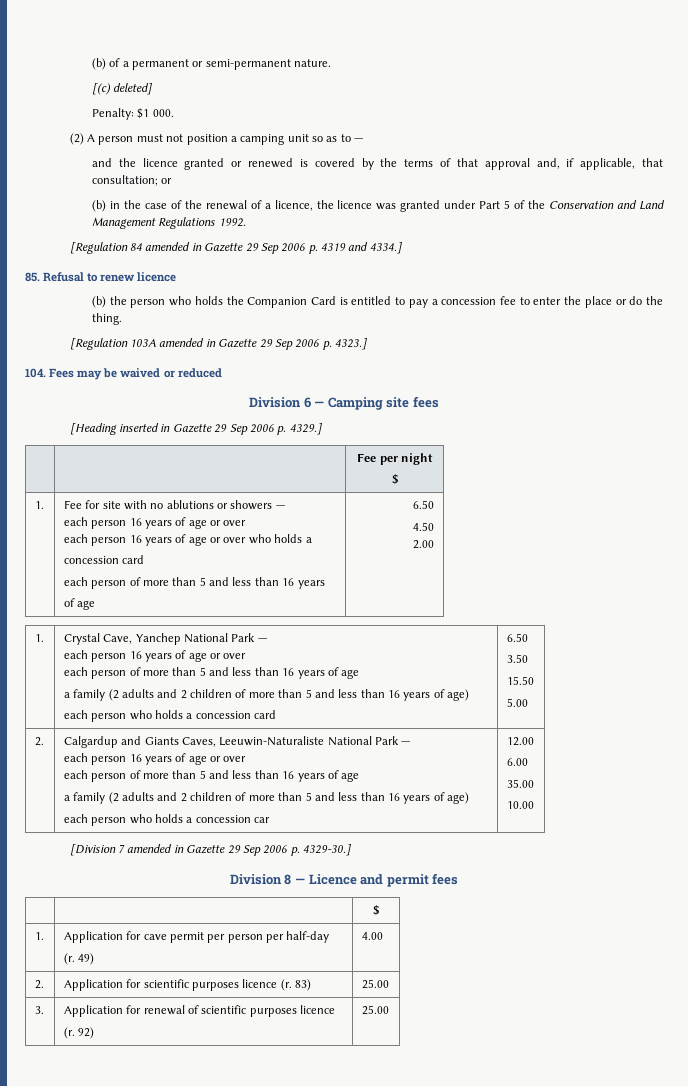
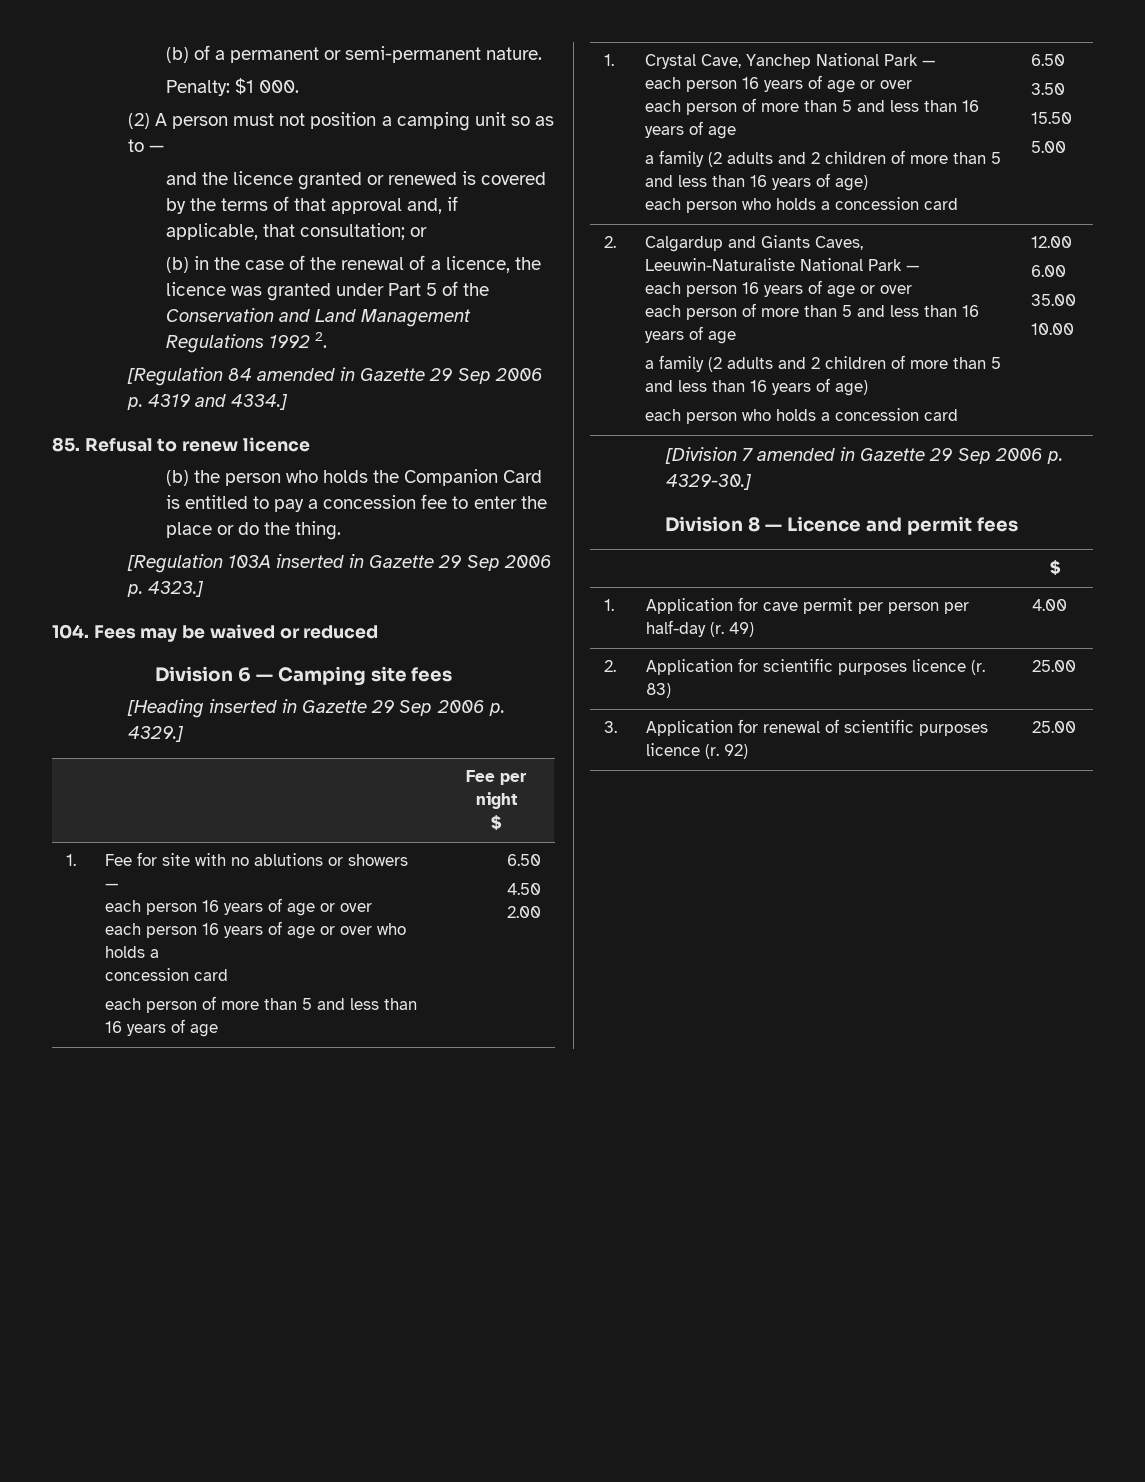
[91,83,153,95] // [(c) deleted] -> (543, 53) none
[218,218,246,227] 1992. -> [268,332,327,348] 1992 2.
[159,338,205,347] amended -> [275,554,344,568] inserted
(325, 584) // -> (167, 1030) none
[254,817,271,823] car -> [924,409,959,421] card
(330, 937) // -> (707, 628) none
(336, 1009) // -> (701, 749) none

